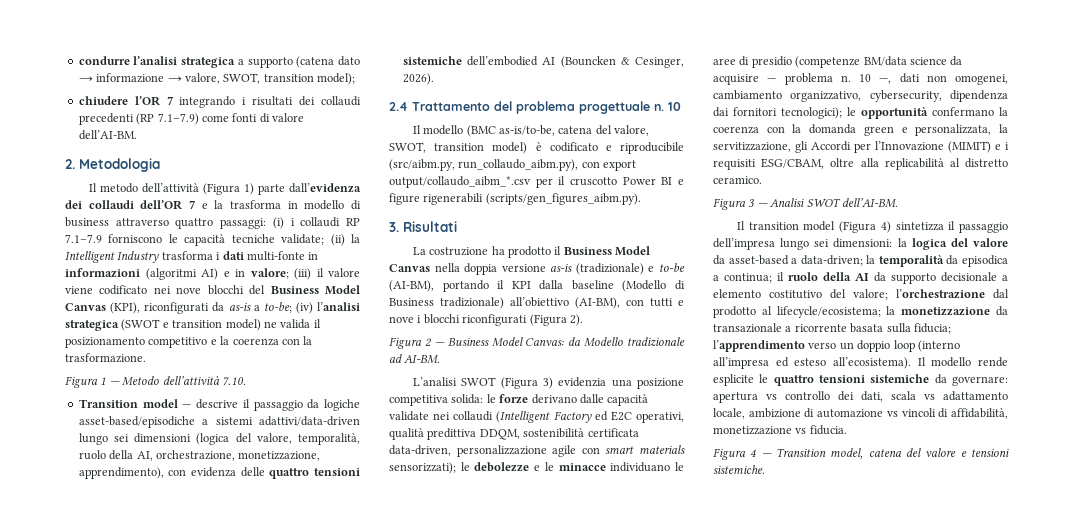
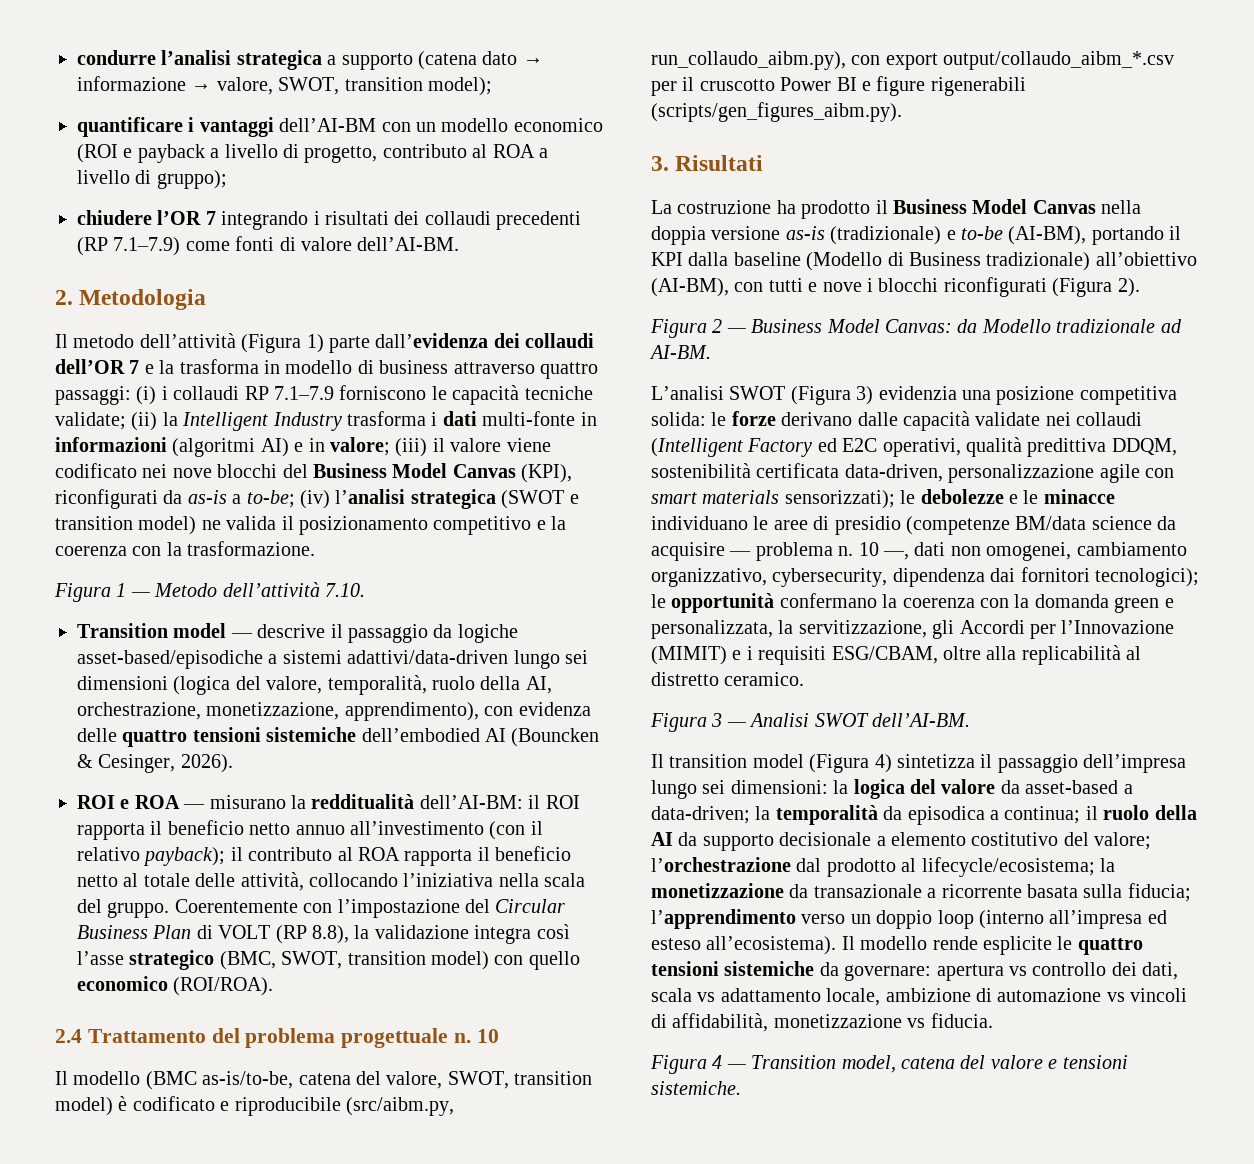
(355, 79) none -> [77,117,603,137] [77,144,548,163] [77,170,227,189] // quantificare i vantaggi dell’AI-BM con un modello economico (ROI e payback a livello di progetto, contributo al ROA a livello di gruppo);
(434, 79) none -> [77,794,580,809] [77,820,543,840] [77,846,572,866] [77,872,586,891] [77,899,566,918] [77,924,570,944] [77,950,580,970] [77,976,274,996] // ROI e ROA — misurano la redditualità dell’AI-BM: il ROI rapporta il beneficio netto annuo all’investimento (con il relativo payback); il contributo al ROA rapporta il beneficio netto al totale delle attività, collocando l’iniziativa nella scala del gruppo. Coerentemente con l’impostazione del Circular Business Plan di VOLT (RP 8.8), la validazione integra così l’asse strategico (BMC, SWOT, transition model) con quello economico (ROI/ROA).

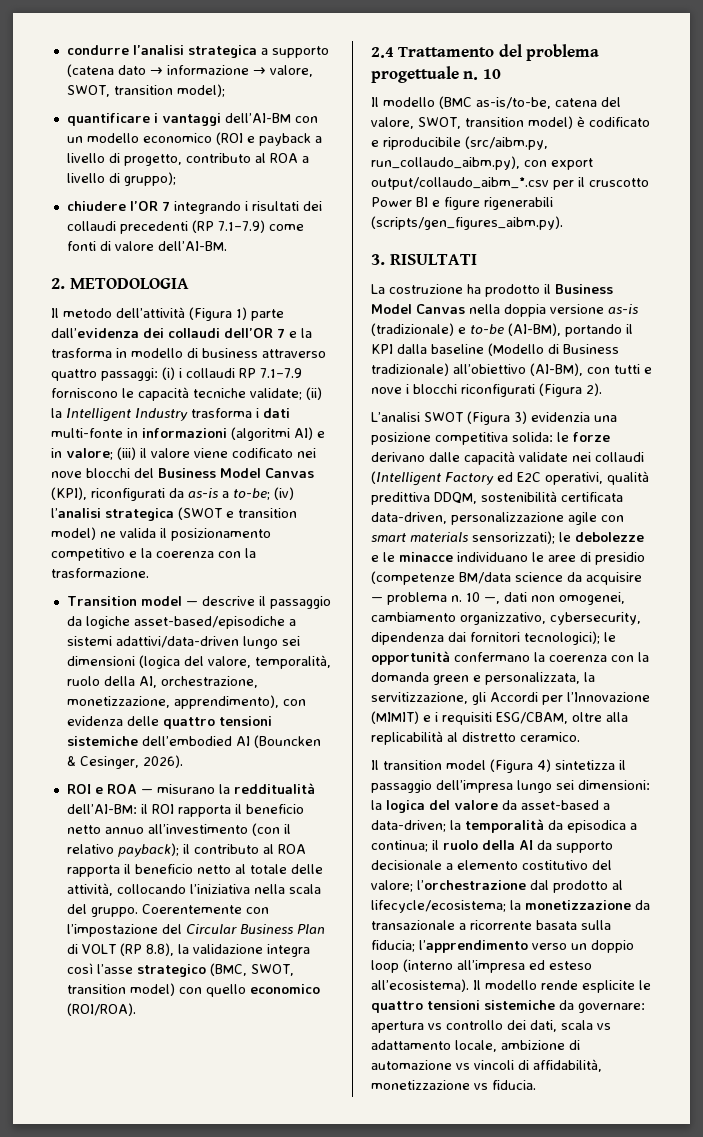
[79,289,207,310] Metodologia -> [70,278,189,289] METODOLOGIA
[54,582,365,602] // Figura 1 — Metodo dell’attività 7.10. -> (149, 573) none
[675,155,764,171] Risultati -> [390,254,477,265] RISULTATI
[650,319,1182,338] [649,345,711,359] // Figura 2 — Business Model Canvas: da Modello tradizionale ad AI-BM. -> (602, 389) none
[650,713,970,732] // Figura 3 — Analisi SWOT dell’AI-BM. -> (580, 737) none
[650,1055,1128,1074] [651,1081,741,1095] // Figura 4 — Transition model, catena del valore e tensioni sistemiche. -> (536, 1085) none

